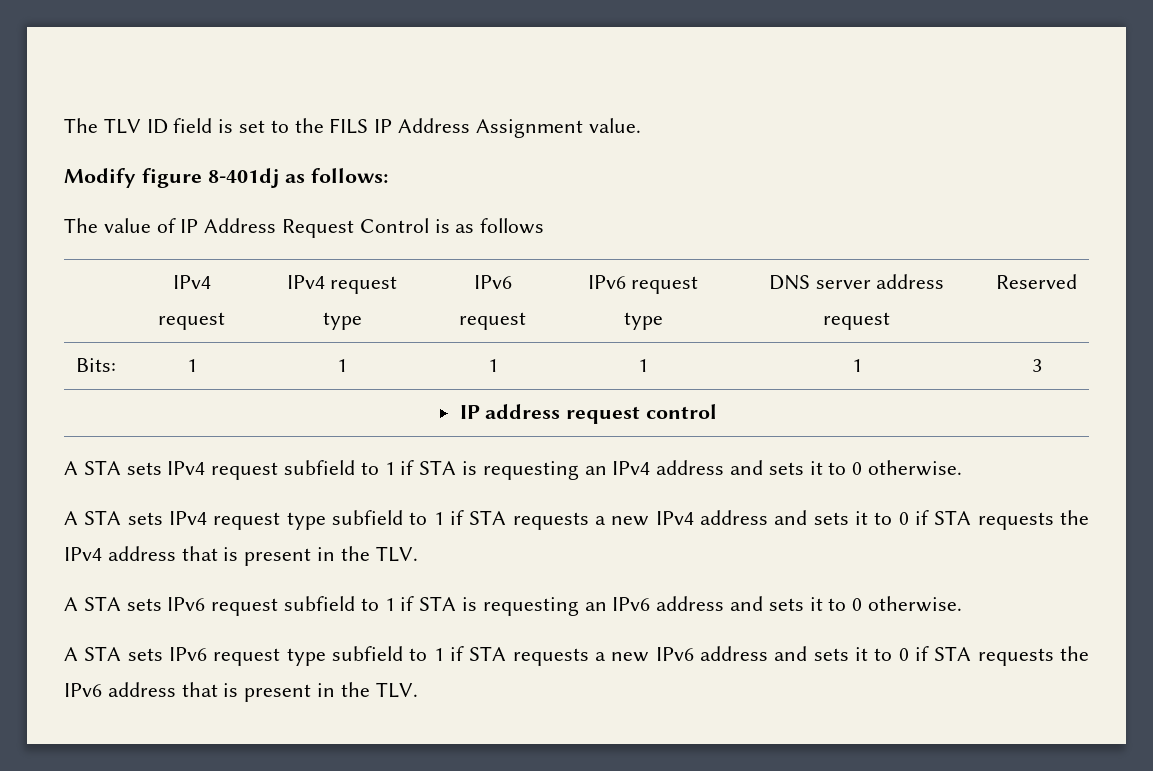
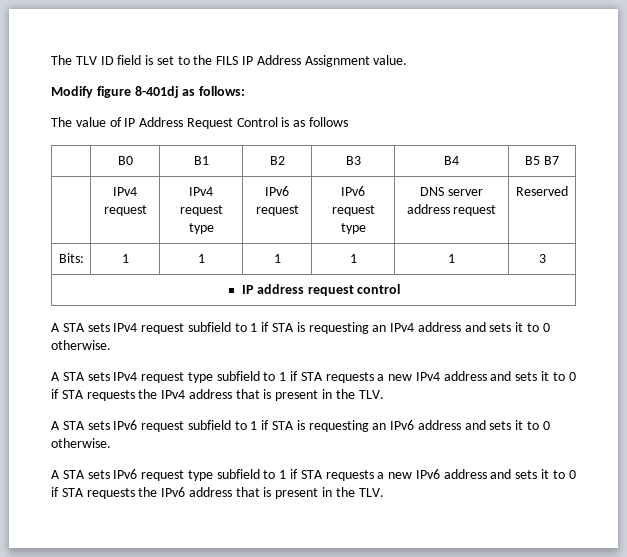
(545, 226) none -> [117,156,133,165] [193,156,209,165] [269,156,285,165] [345,156,361,165] [444,156,459,165] [525,156,559,165] // | B0 | B1 | B2 | B3 | B4 | B5 B7

